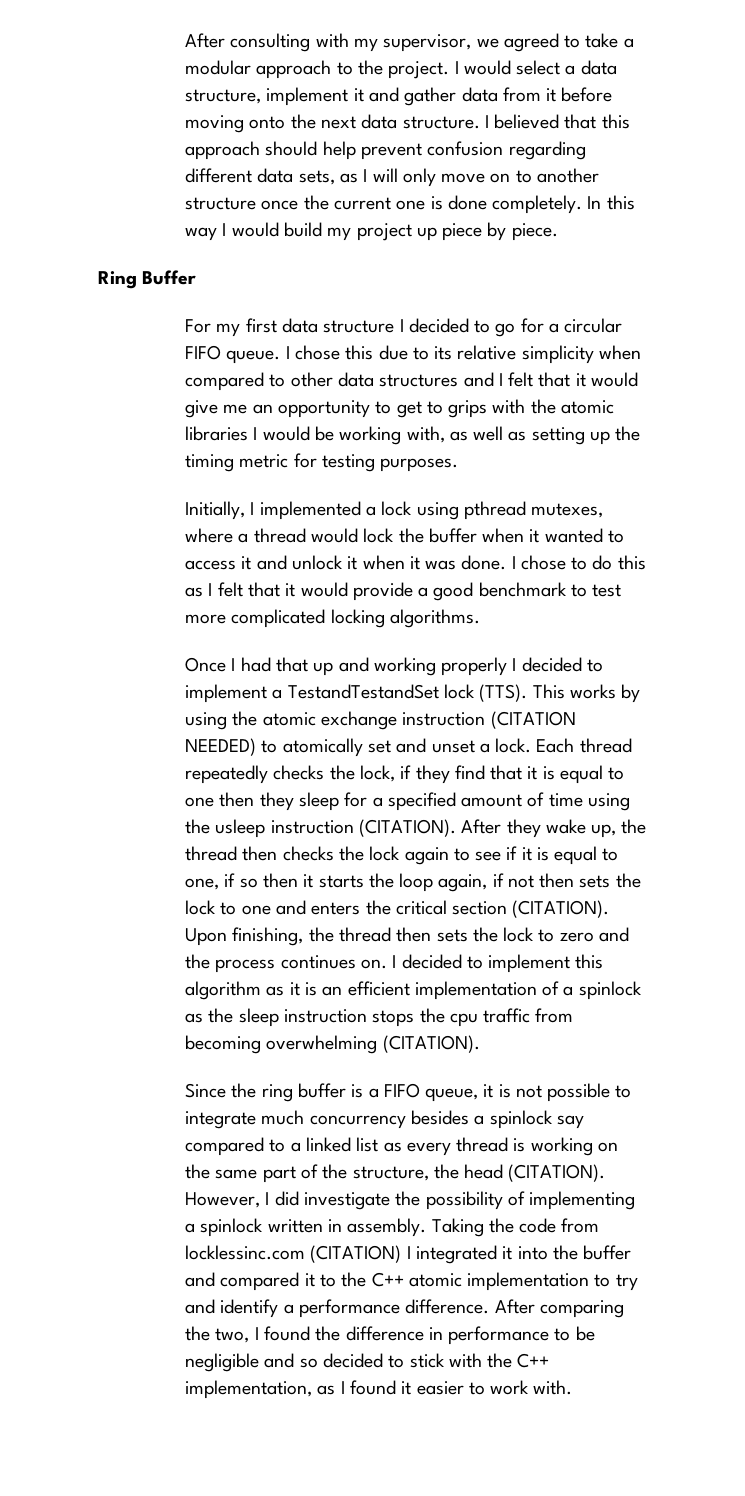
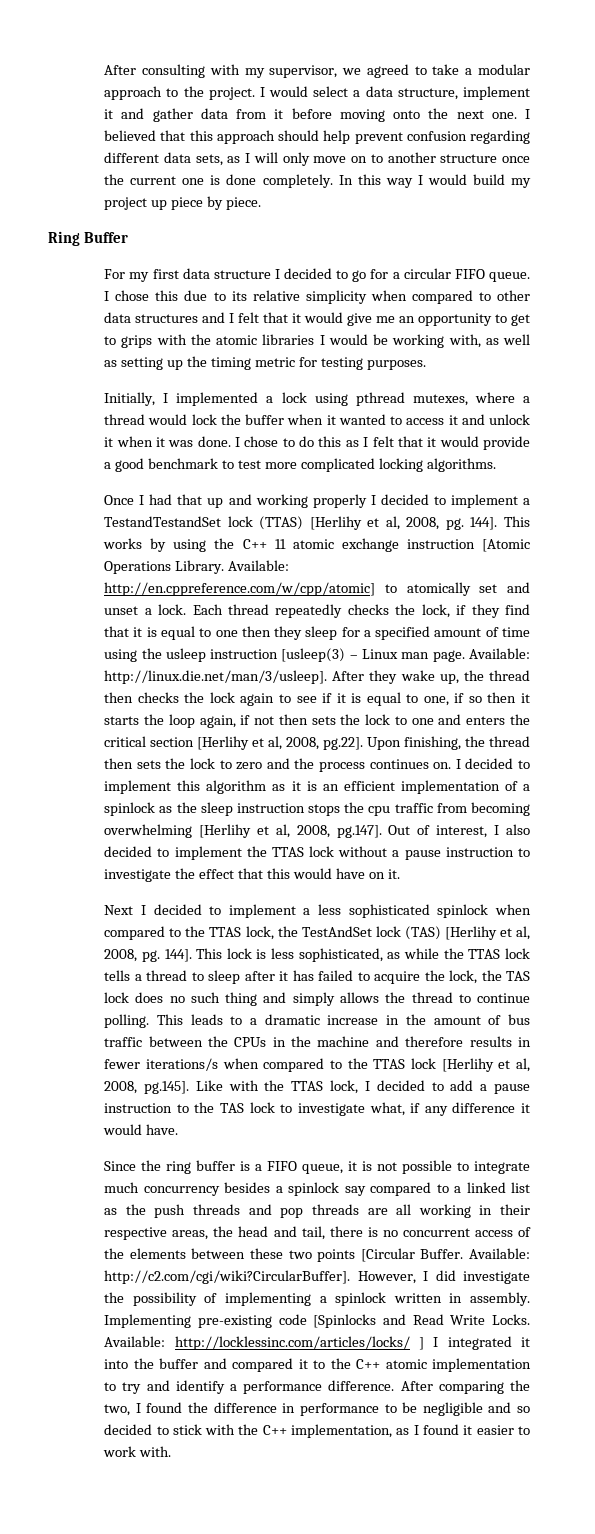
[361,114,480,129] data structure. -> [491,112,517,119] one.
[479,684,528,702] (TTS). -> [259,516,498,530] (TTAS) [Herlihy et al, 2008, pg. 144].
(258, 718) none -> [242,539,286,549] C++ 11
[490,711,576,729] [185,738,257,756] (CITATION NEEDED) -> [482,539,530,552] [104,560,290,574] [104,582,376,596] [Atomic Operations Library. Available: http://en.cppreference.com/w/cpp/atomic]
[358,819,456,837] (CITATION). -> [281,648,530,662] [104,670,328,684] [usleep(3) – Linux man page. Available: http://linux.die.net/man/3/usleep].
[512,900,610,918] (CITATION). -> [197,736,364,750] [Herlihy et al, 2008, pg.22].
[382,1035,480,1053] (CITATION). -> [199,824,531,838] [104,846,531,860] [104,868,400,882] [104,904,531,918] [104,926,530,940] [104,948,530,962] [104,970,531,984] [104,992,530,1006] [104,1014,531,1028] [104,1036,532,1047] [104,1058,531,1072] [104,1080,531,1094] [104,1102,530,1116] [103,1124,179,1135] [Herlihy et al, 2008, pg.147]. Out of interest, I also decided to implement the TTAS lock without a pause instruction to investigate the effect that this would have on it. // Next I decided to implement a less sophisticated spinlock when compared to the TTAS lock, the TestAndSet lock (TAS) [Herlihy et al, 2008, pg. 144]. This lock is less sophisticated, as while the TTAS lock tells a thread to sleep after it has failed to acquire the lock, the TAS lock does no such thing and simply allows the thread to continue polling. This leads to a dramatic increase in the amount of bus traffic between the CPUs in the machine and therefore results in fewer iterations/s when compared to the TTAS lock [Herlihy et al, 2008, pg.145]. Like with the TTAS lock, I decided to add a pause instruction to the TAS lock to investigate what, if any difference it would have.
[406,1137,618,1156] [185,1164,606,1183] every thread is working on the same part of the structure, the head (CITATION). -> [125,1204,530,1218] [104,1226,531,1240] [104,1248,530,1262] [104,1270,351,1284] the push threads and pop threads are all working in their respective areas, the head and tail, there is no concurrent access of the elements between these two points [Circular Buffer. Available: http://c2.com/cgi/wiki?CircularBuffer].
[431,1218,600,1237] [185,1245,402,1263] Taking the code from locklessinc.com (CITATION) -> [104,1314,530,1328] [104,1336,424,1350] Implementing pre-existing code [Spinlocks and Read Write Locks. Available: http://locklessinc.com/articles/locks/ ]

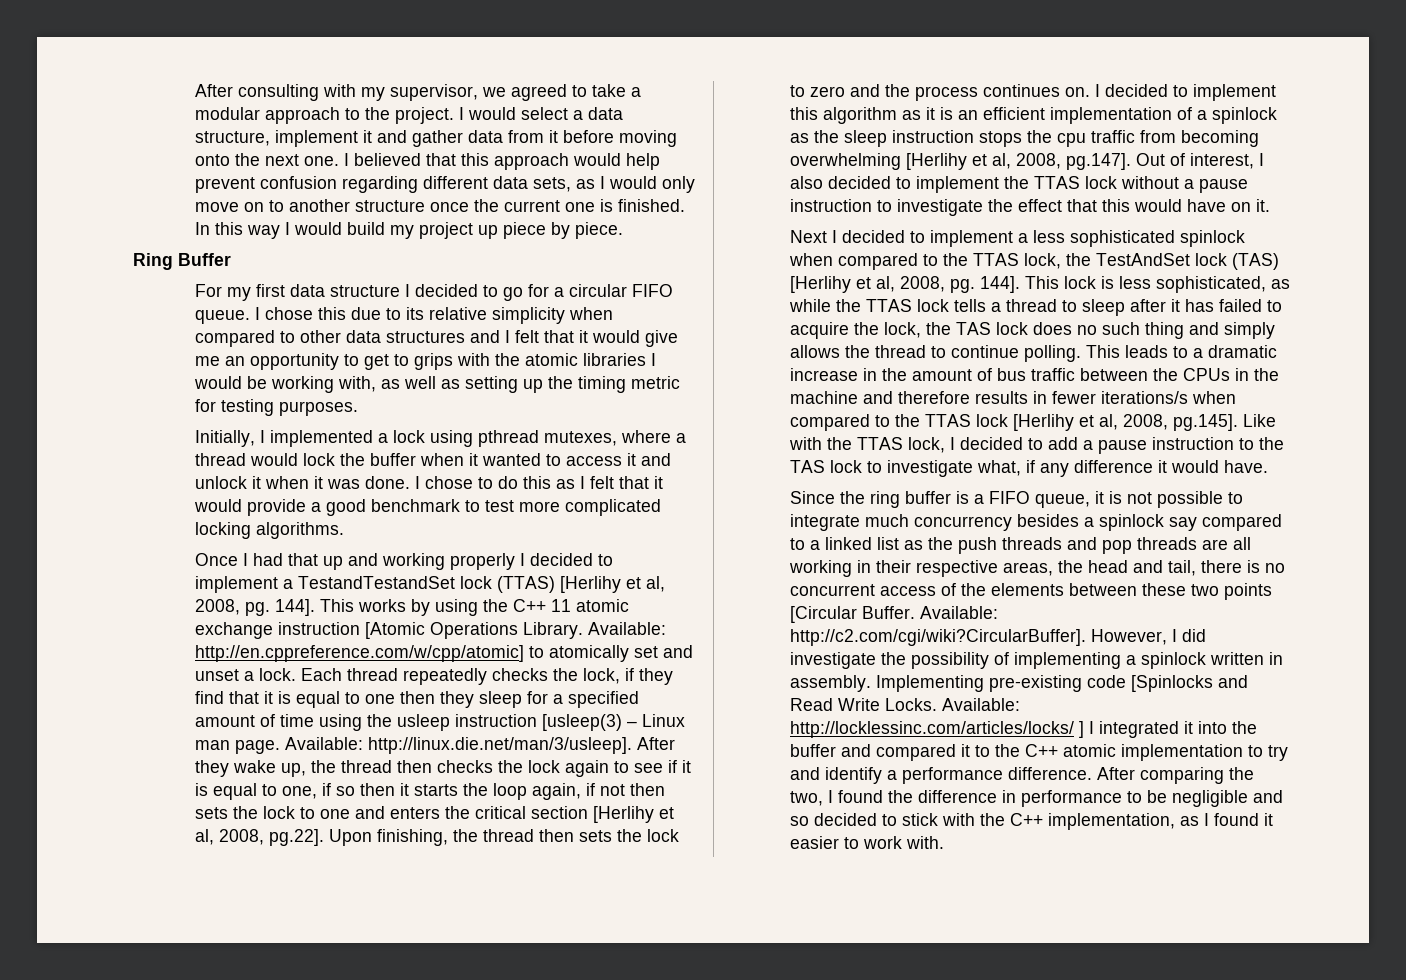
[278,130,320,141] should -> [573,153,622,166] would
[253,152,278,163] will -> [609,176,658,189] would
[226,174,333,188] done completely. -> [618,199,686,212] finished.

